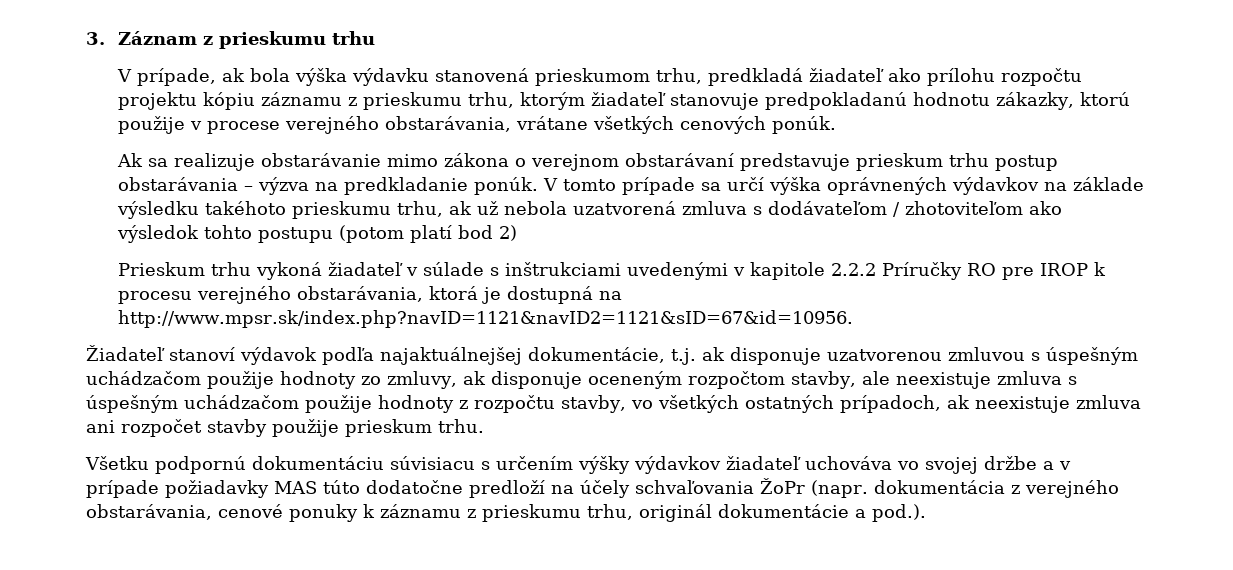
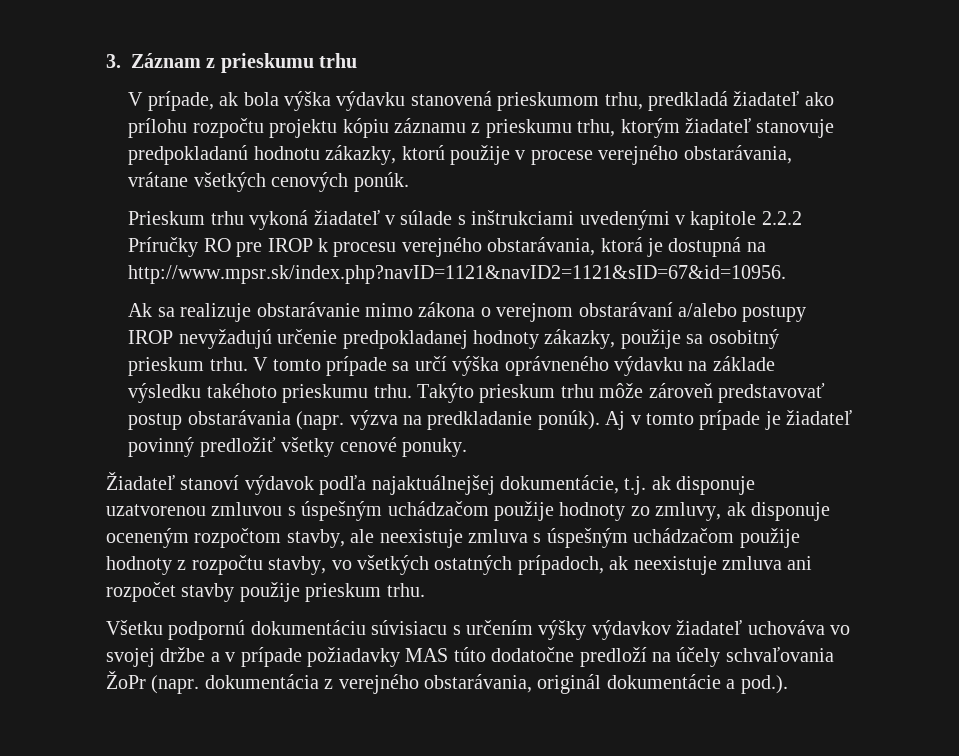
[116,153,1058,171] [117,177,1144,195] [116,201,1062,219] [116,225,517,243] // Ak sa realizuje obstarávanie mimo zákona o verejnom obstarávaní predstavuje prieskum trhu postup obstarávania – výzva na predkladanie ponúk. V tomto prípade sa určí výška oprávnených výdavkov na základe výsledku takéhoto prieskumu trhu, ak už nebola uzatvorená zmluva s dodávateľom / zhotoviteľom ako výsledok tohto postupu (potom platí bod 2) -> (409, 182) none
(853, 319) none -> [128,302,807,322] [128,329,779,349] [128,356,775,376] [128,383,826,403] [128,410,853,430] [128,437,468,457] // Ak sa realizuje obstarávanie mimo zákona o verejnom obstarávaní a/alebo postupy IROP nevyžadujú určenie predpokladanej hodnoty zákazky, použije sa osobitný prieskum trhu. V tomto prípade sa určí výška oprávneného výdavku na základe výsledku takéhoto prieskumu trhu. Takýto prieskum trhu môže zároveň predstavovať postup obstarávania (napr. výzva na predkladanie ponúk). Aj v tomto prípade je žiadateľ povinný predložiť všetky cenové ponuky.
[218,504,633,522] cenové ponuky k záznamu z prieskumu trhu, -> (532, 683) none

